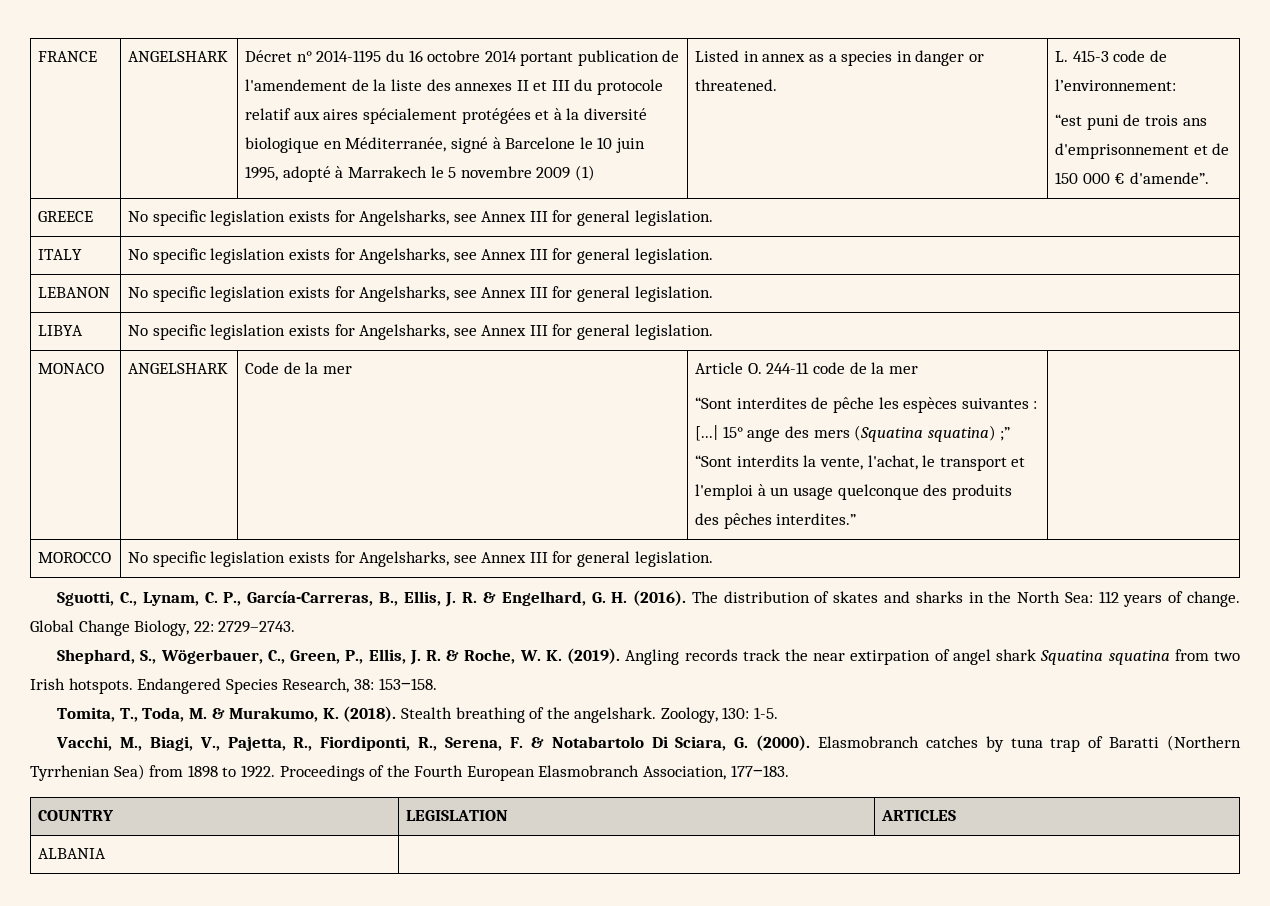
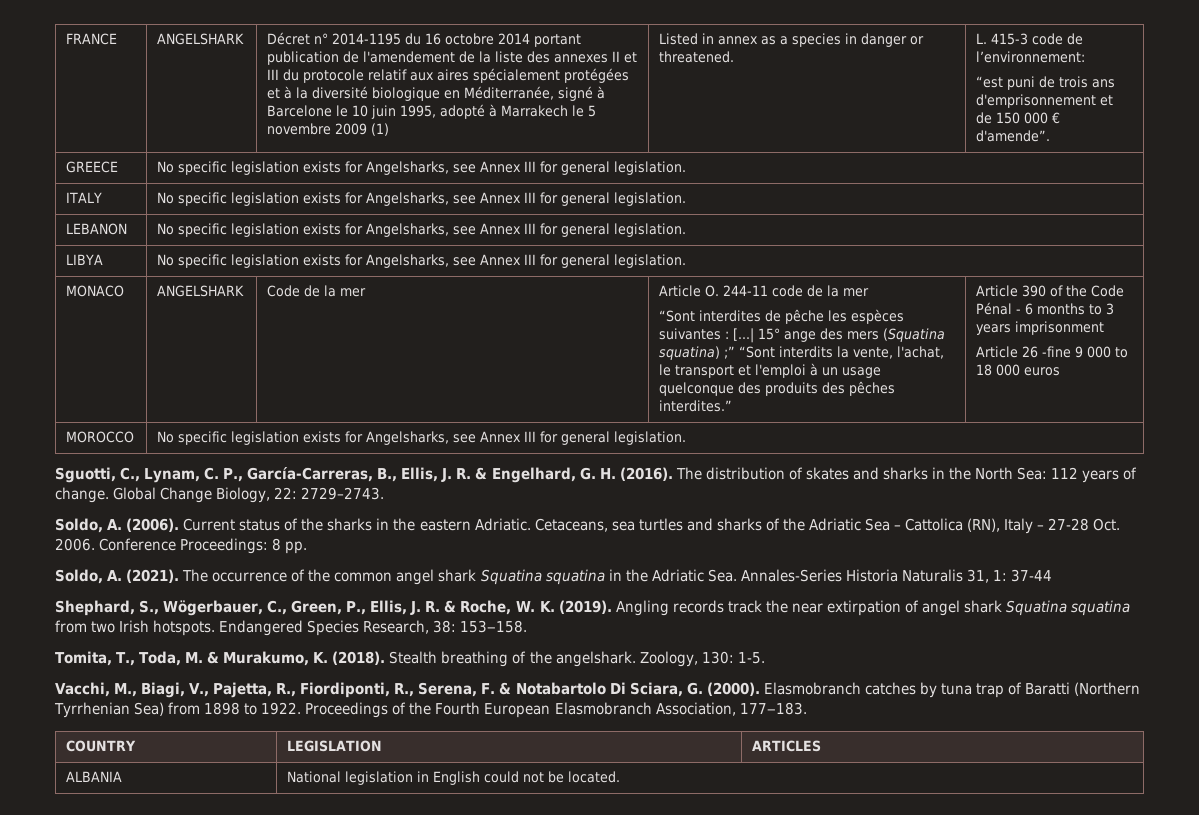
(857, 519) none -> [976,285,1125,297] [976,302,1115,315] [976,321,1105,335] [976,346,1129,358] [976,364,1061,376] Article 390 of the Code Pénal - 6 months to 3 years imprisonment // Article 26 -fine 9 000 to 18 000 euros
(296, 627) none -> [55,518,1121,534] [55,538,308,554] [55,569,1053,585] // Soldo, A. (2006). Current status of the sharks in the eastern Adriatic. Cetaceans, sea turtles and sharks of the Adriatic Sea – Cattolica (RN), Italy – 27-28 Oct. 2006. Conference Proceedings: 8 pp. // Soldo, A. (2021). The occurrence of the common angel shark Squatina squatina in the Adriatic Sea. Annales-Series Historia Naturalis 31, 1: 37-44
(107, 853) none -> [287,771,621,785] National legislation in English could not be located.

